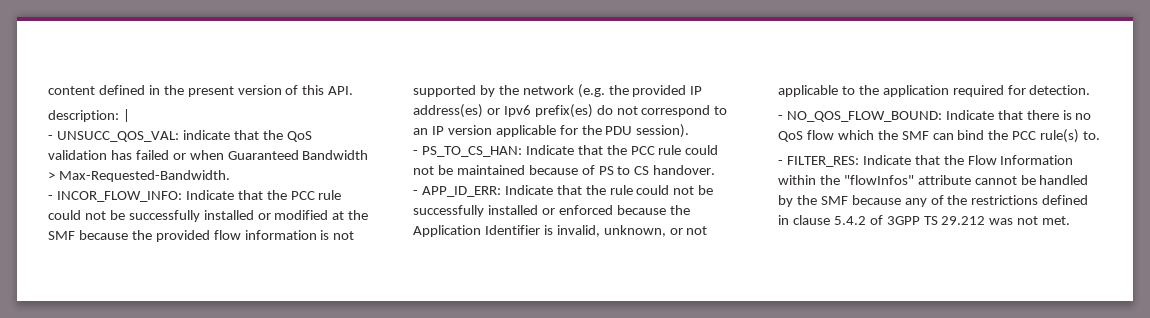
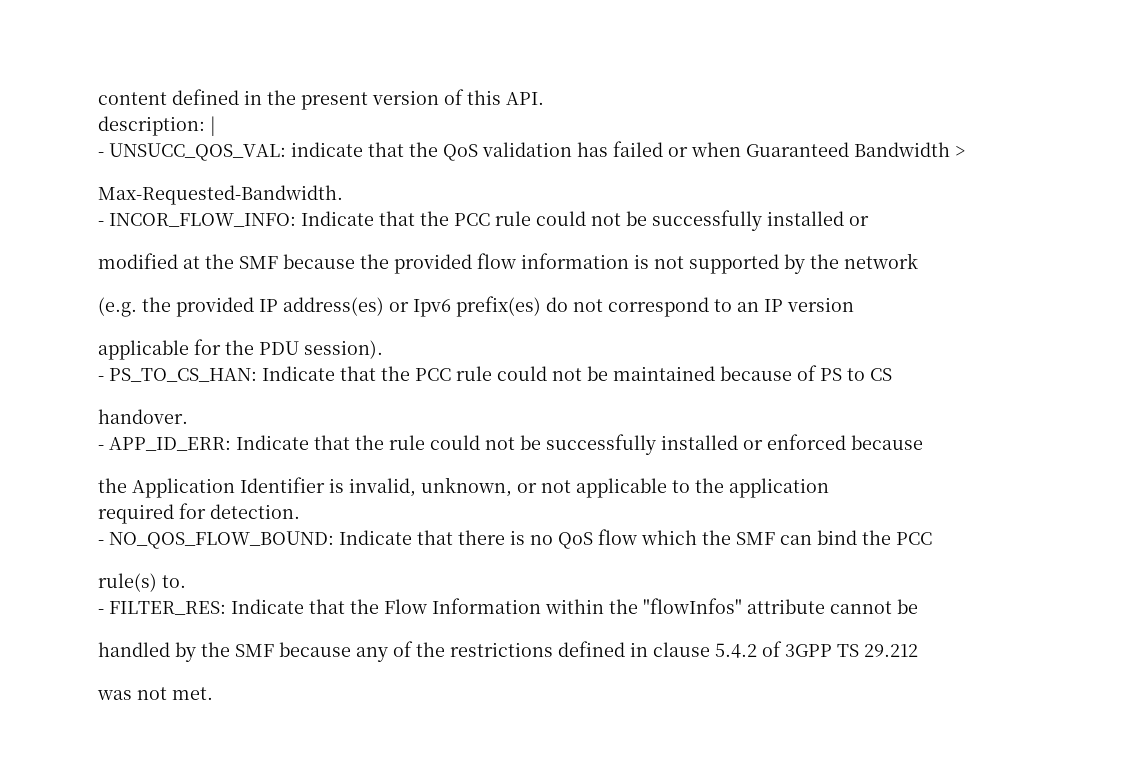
(55, 176) none -> (965, 151) //
(271, 216) none -> (869, 221) //
(574, 90) none -> (918, 261) //
(492, 130) none -> (854, 304) //
(650, 170) none -> (892, 374) //
(666, 210) none -> (923, 442) //
(949, 91) none -> (829, 488) //
(1037, 135) none -> (932, 538) //
(1036, 180) none -> (918, 606) //
(986, 220) none -> (918, 650) //

